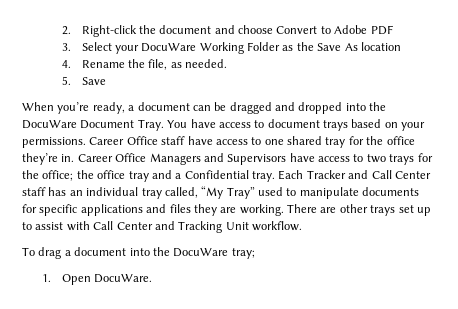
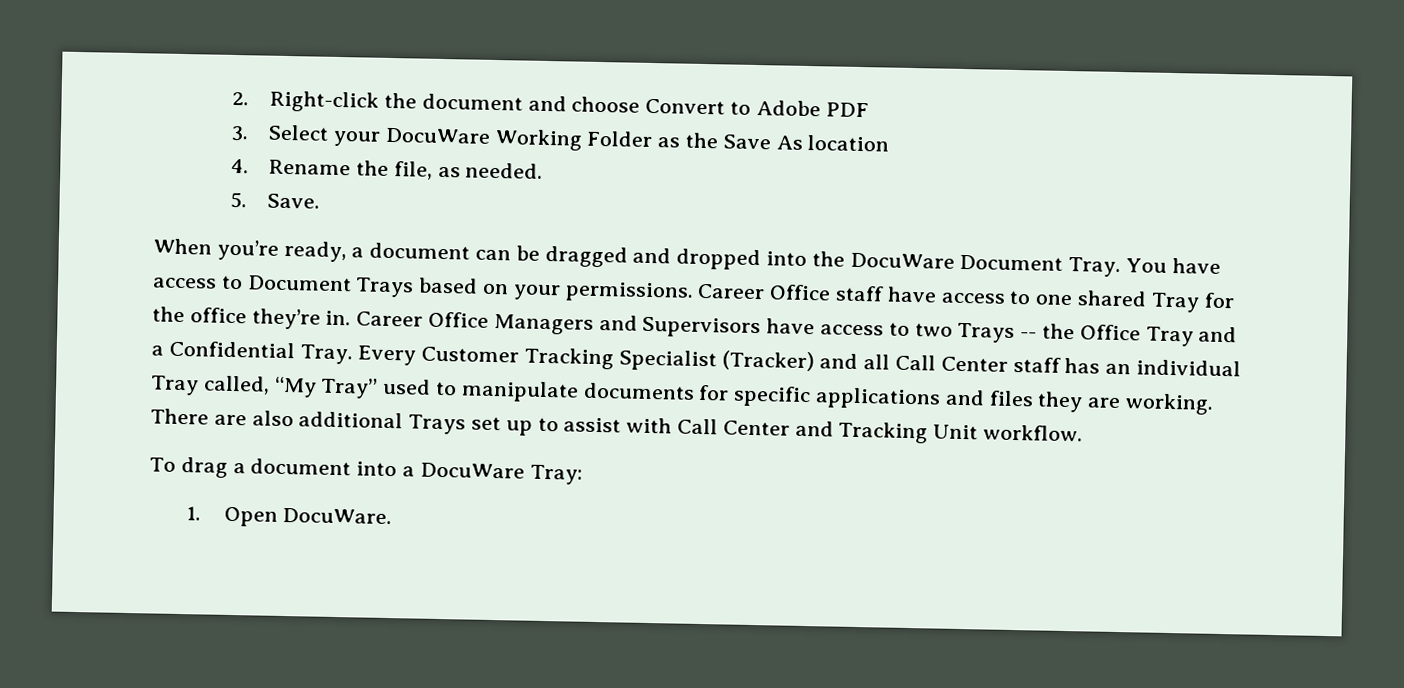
[81,77,106,85] Save -> [267,193,321,209] Save.
[267,119,348,131] document trays -> [246,275,415,298] Document Trays
[325,137,346,148] tray -> [1150,292,1200,313] Tray
[389,153,433,165] [22,170,369,182] trays for the office; the office tray and a Confidential tray. Each Tracker and -> [957,322,1238,347] [151,340,891,372] Trays -- the Office Tray and a Confidential Tray. Every Customer Tracking Specialist (Tracker) and all
[141,188,162,199] tray -> [150,375,199,396] Tray
[339,204,396,216] other trays -> [251,410,467,435] also additional Trays
[152,247,255,259] the DocuWare tray; -> [402,462,583,485] a DocuWare Tray:

